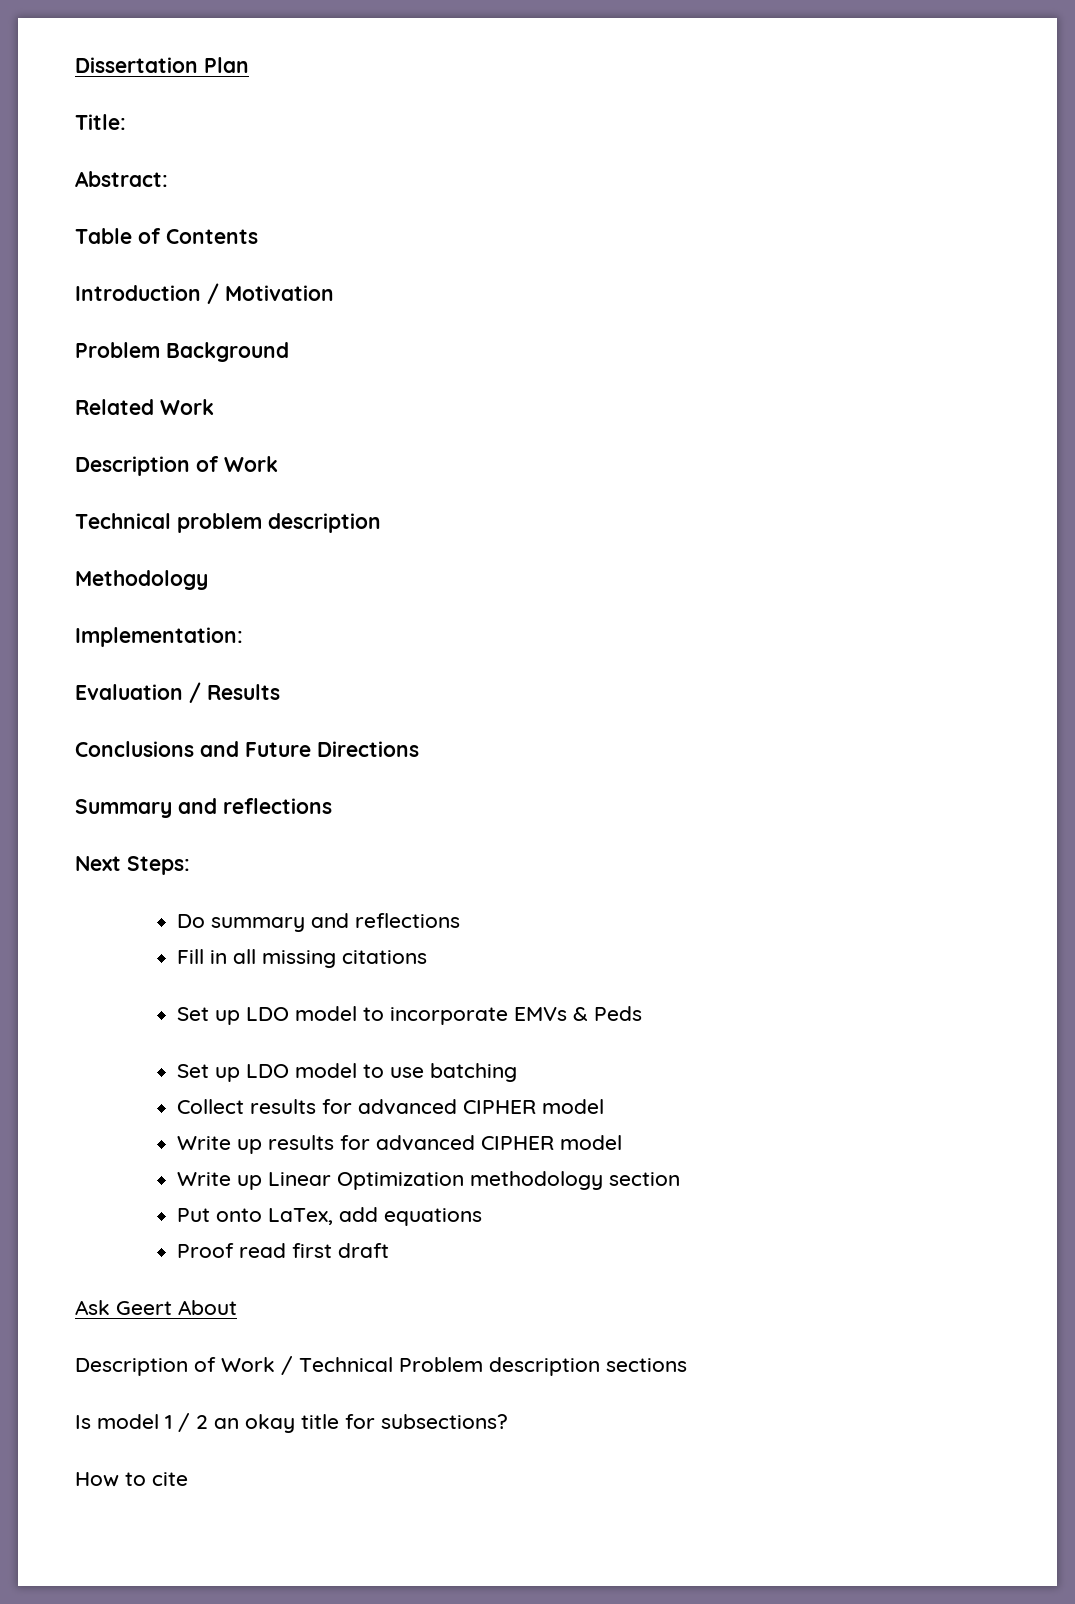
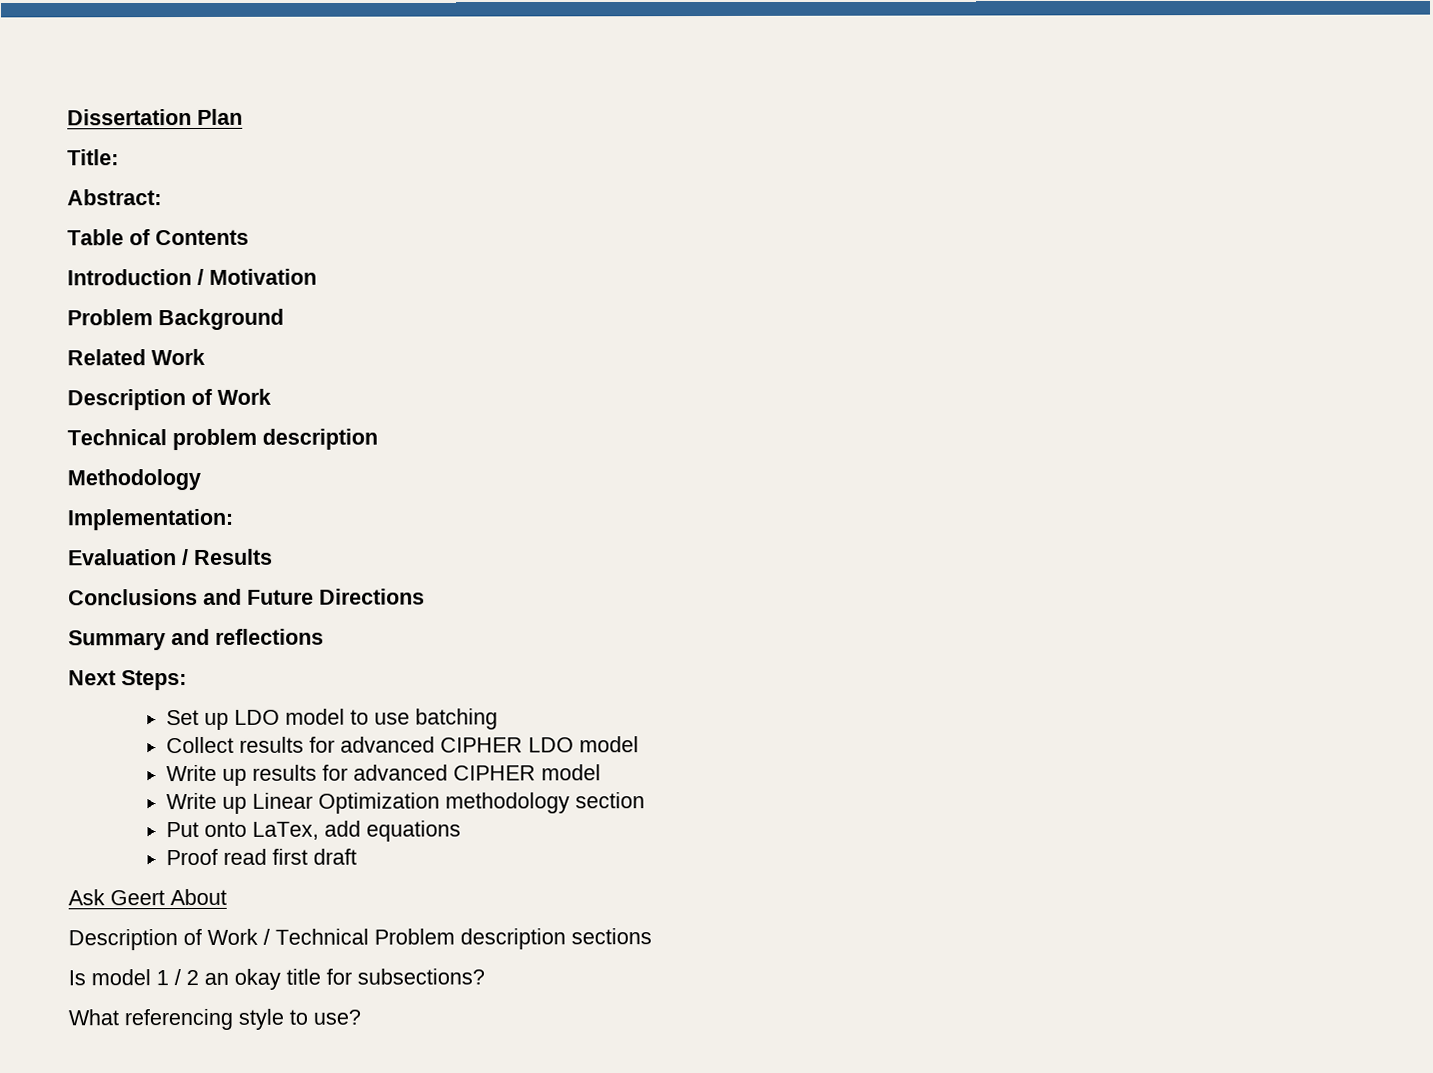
[177,913,461,932] [177,949,428,968] [177,1006,643,1025] // Do summary and reflections // Fill in all missing citations // Set up LDO model to incorporate EMVs & Peds -> (187, 680) none
(537, 1107) none -> [528,737,575,753] LDO
[75,1472,188,1487] How to cite -> [68,1008,361,1031] What referencing style to use?

